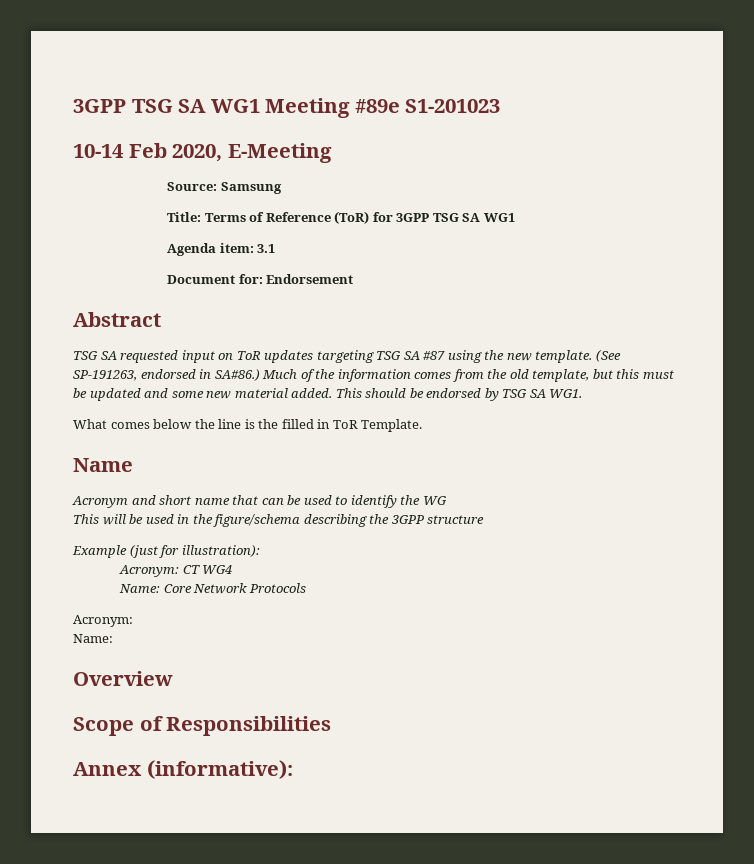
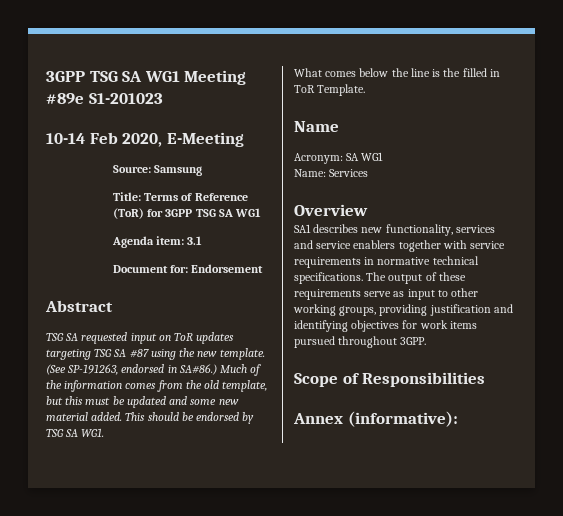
[72,495,447,508] [73,514,485,527] [72,545,260,558] [119,565,233,577] [119,583,306,594] [73,615,133,627] [73,634,113,643] [73,671,173,686] // Acronym and short name that can be used to identify the WG // This will be used in the figure/schema describing the 3GPP structure // Example (just for illustration): // Acronym: CT WG4 // Name: Core Network Protocols // Acronym: // Name: // Overview -> [294,152,384,164] [294,169,369,177] [294,204,368,216] [294,224,495,236] [294,240,506,252] [294,256,479,268] [294,272,466,284] [294,288,479,300] [293,304,513,316] [294,320,477,332] [294,336,427,348] // Acronym: SA WG1 // Name: Services // Overview // SA1 describes new functionality, services and service enablers together with service requirements in normative technical specifications. The output of these requirements serve as input to other working groups, providing justification and identifying objectives for work items pursued throughout 3GPP.

